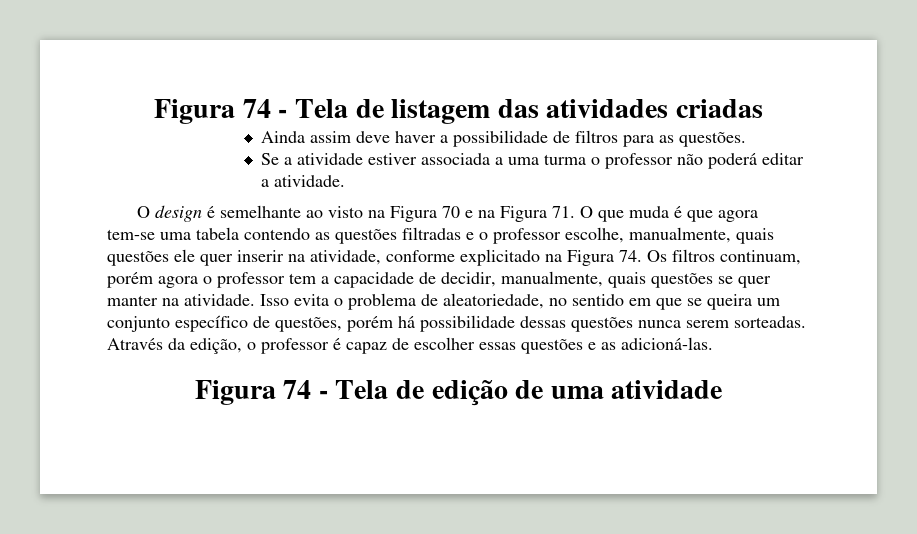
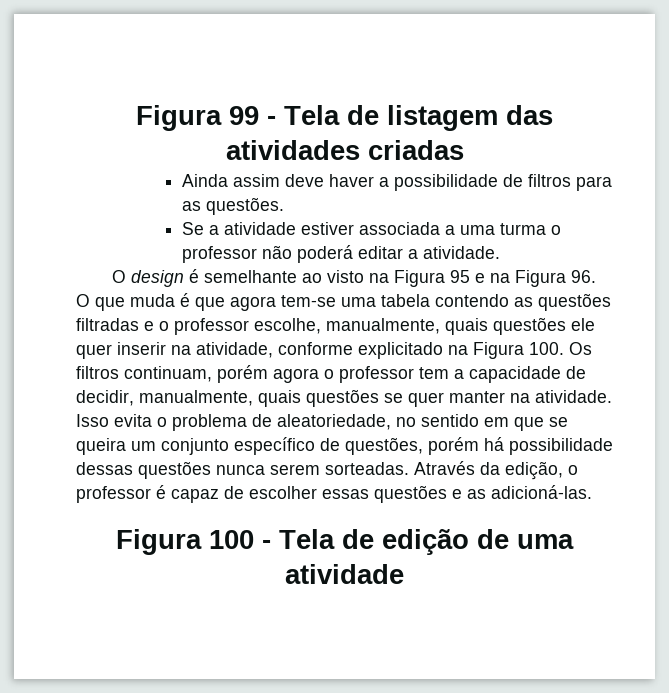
[154,99,271,124] Figura 74 -> [136,105,259,131] Figura 99
[441,206,460,218] 70 -> [450,270,471,283] 95
[551,206,575,218] 71. -> [571,270,597,283] 96.
[619,250,642,262] 74. -> [529,342,564,355] 100.
[283,380,312,399] 74 -> [209,530,254,549] 100

